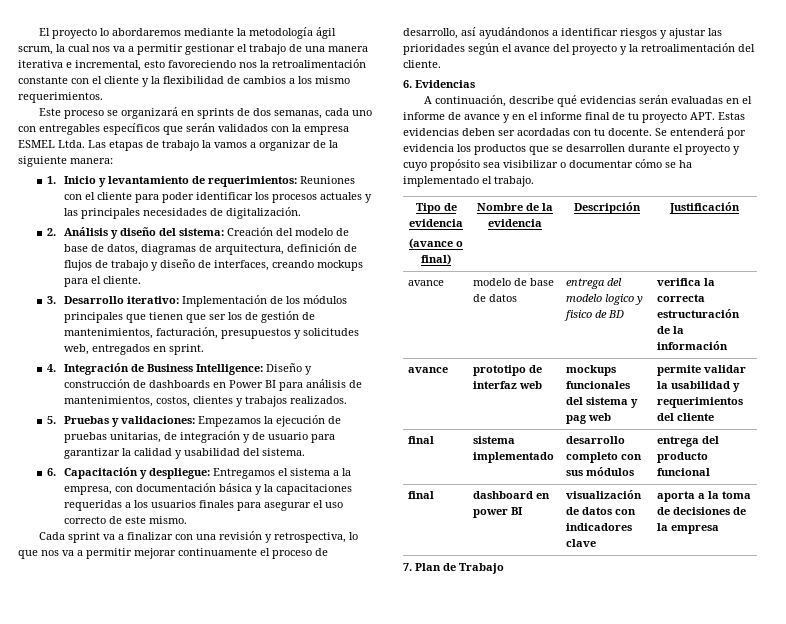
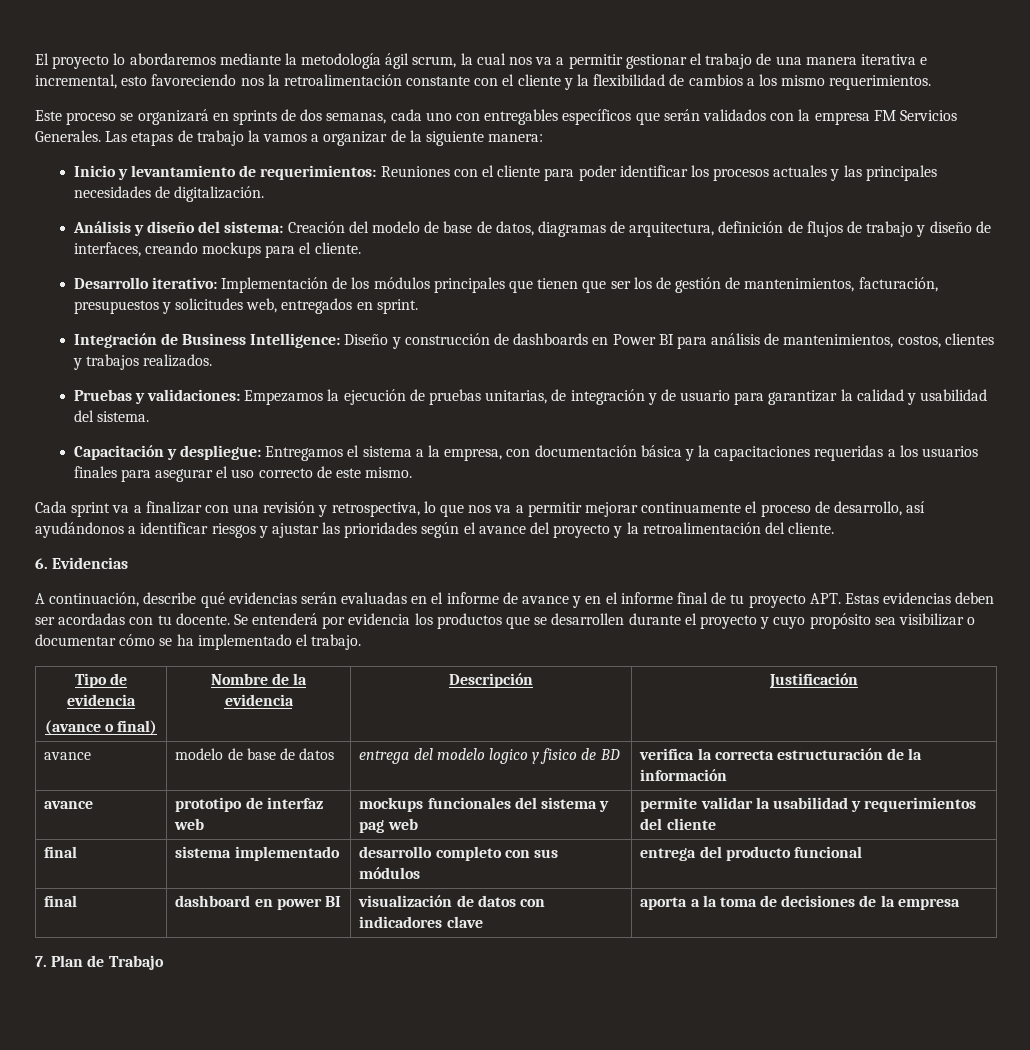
[18,140,85,148] ESMEL Ltda. -> [873,110,957,121] [35,130,101,142] FM Servicios Generales.
[46,176,56,184] 1. -> (544, 138) none
[46,228,56,236] 2. -> (265, 194) none
[46,296,56,304] 3. -> (361, 248) none
[46,364,56,372] 4. -> (418, 306) none
[46,416,56,424] 5. -> (213, 360) none
[46,468,56,476] 6. -> (149, 416) none

